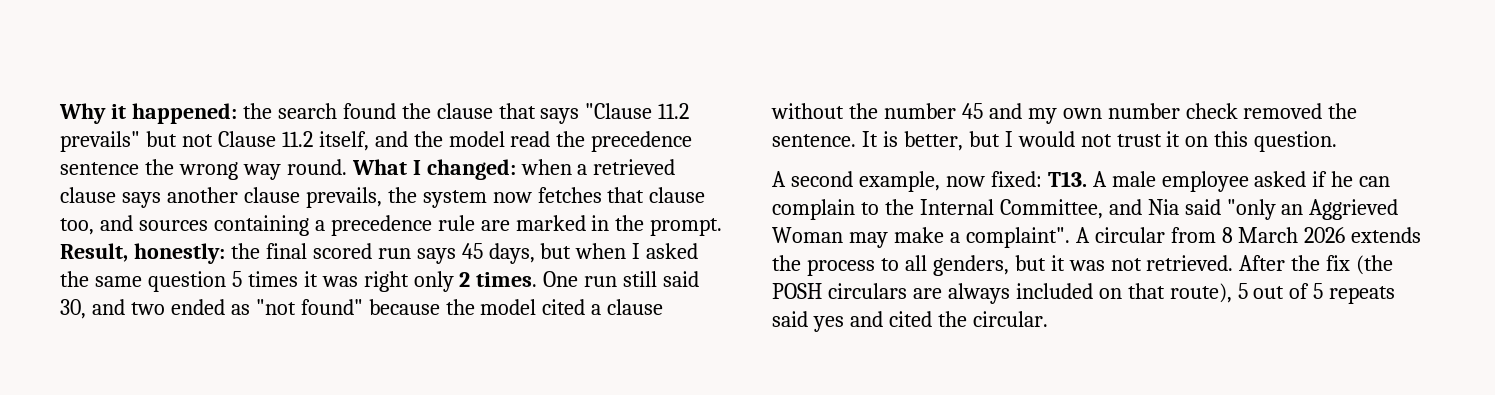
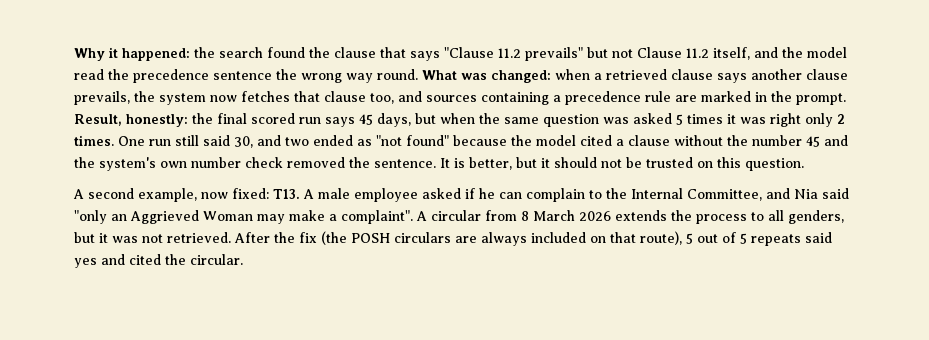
[412,160,421,175] I -> [461,73,487,80] was
[632,243,699,259] I asked -> (475, 118) none
(226, 281) none -> [603,113,672,124] was asked
[1027,108,1057,124] my -> [74,157,156,171] the system's
[1004,131,1181,147] I would not trust it -> [541,157,693,168] it should not be trusted

